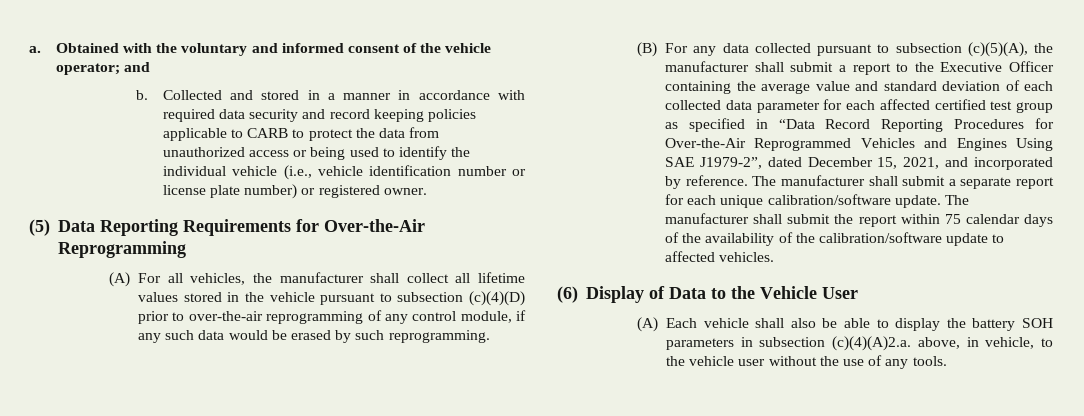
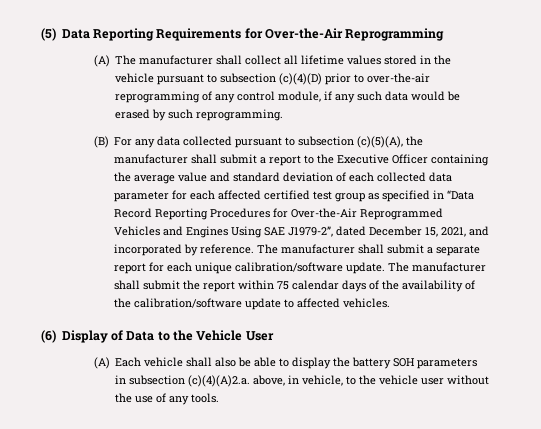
[29,43,492,56] [55,62,150,75] [136,90,526,100] [162,109,476,122] [162,127,440,141] [162,146,471,160] [162,165,526,180] [162,184,427,199] a. Obtained with the voluntary and informed consent of the vehicle operator; and // b. Collected and stored in a manner in accordance with required data security and record keeping policies applicable to CARB to protect the data from unauthorized access or being used to identify the individual vehicle (i.e., vehicle identification number or license plate number) or registered owner. // -> (41, 34) none
[138,273,272,285] For all vehicles, the -> [115,55,137,65] The

